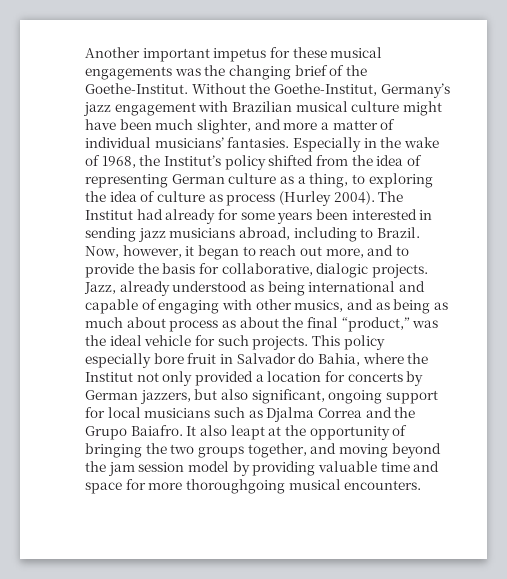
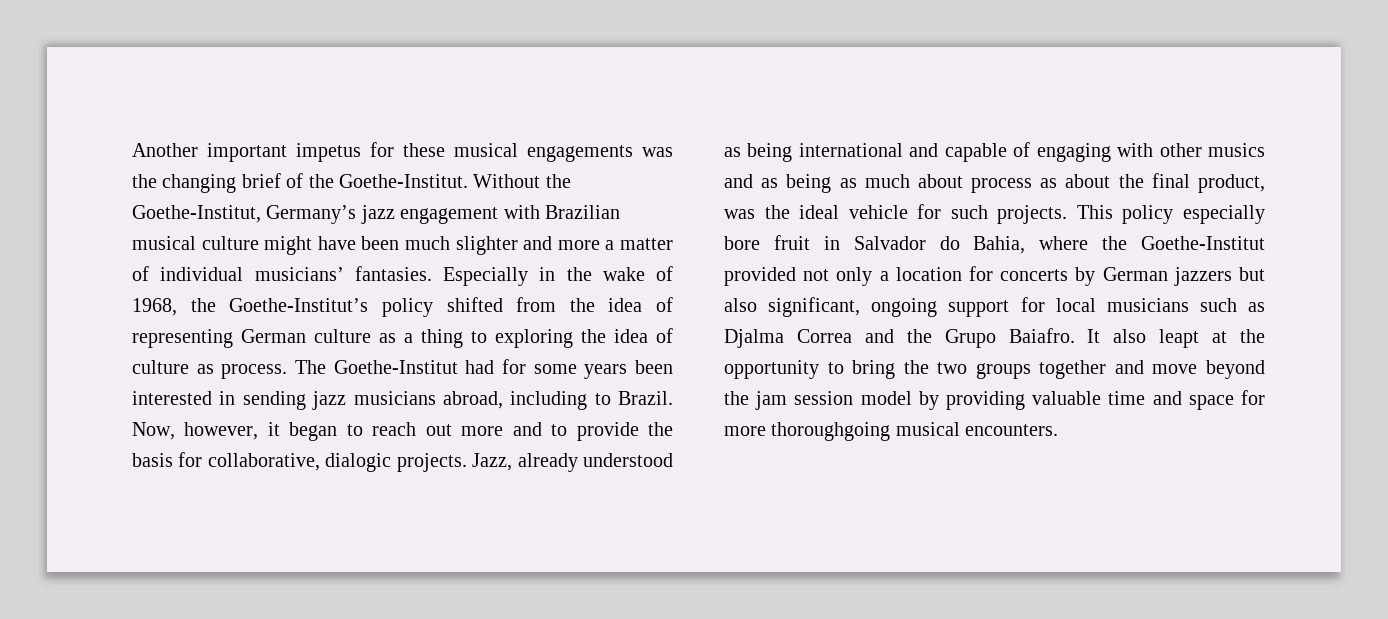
[196,119,251,134] slighter, -> [455,236,518,255] slighter
[163,155,221,166] Institut’s -> [229,298,369,312] Goethe-Institut’s
[309,173,349,188] thing, -> [421,329,463,348] thing
[226,191,404,206] [85,209,216,224] process (Hurley 2004). The Institut had already -> [221,360,495,379] process. The Goethe-Institut had
[325,248,364,258] more, -> [461,426,504,436] more
[294,300,344,312] musics, -> [1208,143,1265,157] musics
[341,317,410,332] “product,” -> [1198,174,1265,193] product,
[85,372,133,382] Institut -> [1141,236,1265,250] [724,267,796,286] Goethe-Institut provided
[194,371,253,386] provided -> (873, 276) none
[139,390,191,404] jazzers, -> [1173,267,1232,286] jazzers
[392,425,408,436] [85,443,142,458] of bringing -> [827,360,896,379] to bring
[247,443,388,458] together, and moving -> [1039,360,1198,379] together and move

